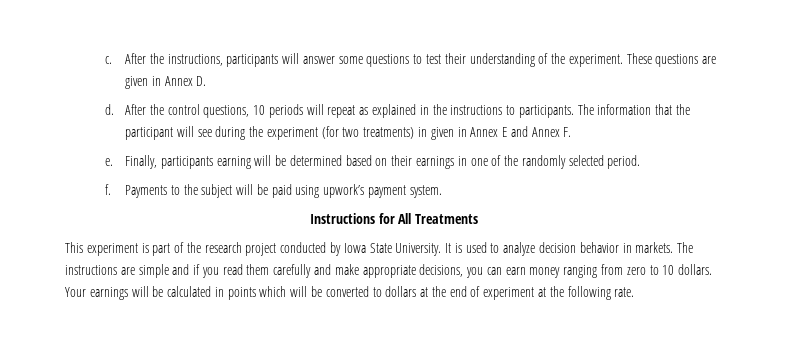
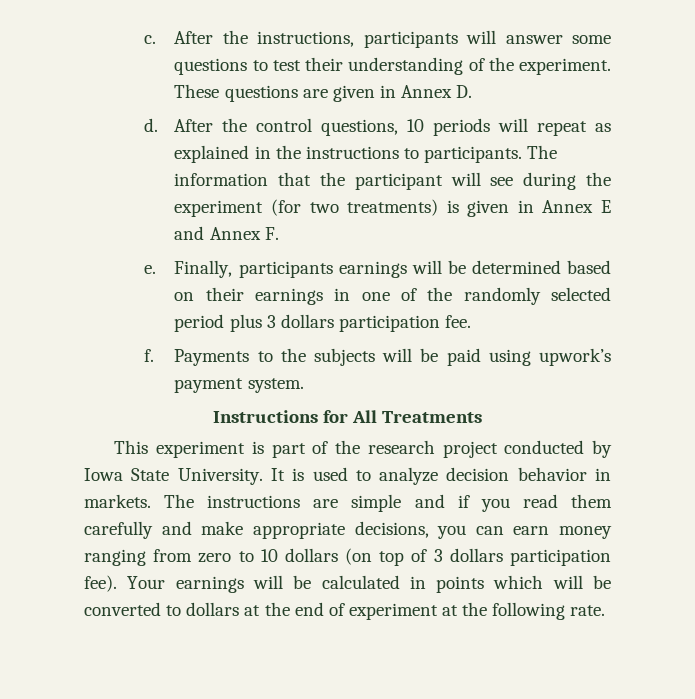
[417,127,427,137] in -> [446,200,459,213] is
[216,156,251,169] earning -> [338,261,407,278] earnings
[607,155,641,169] period. -> [174,314,472,332] period plus 3 dollars participation fee.
[201,184,233,198] subject -> [314,348,376,366] subjects
[678,264,713,275] dollars. -> [284,548,611,566] [84,575,117,592] dollars (on top of 3 dollars participation fee).

